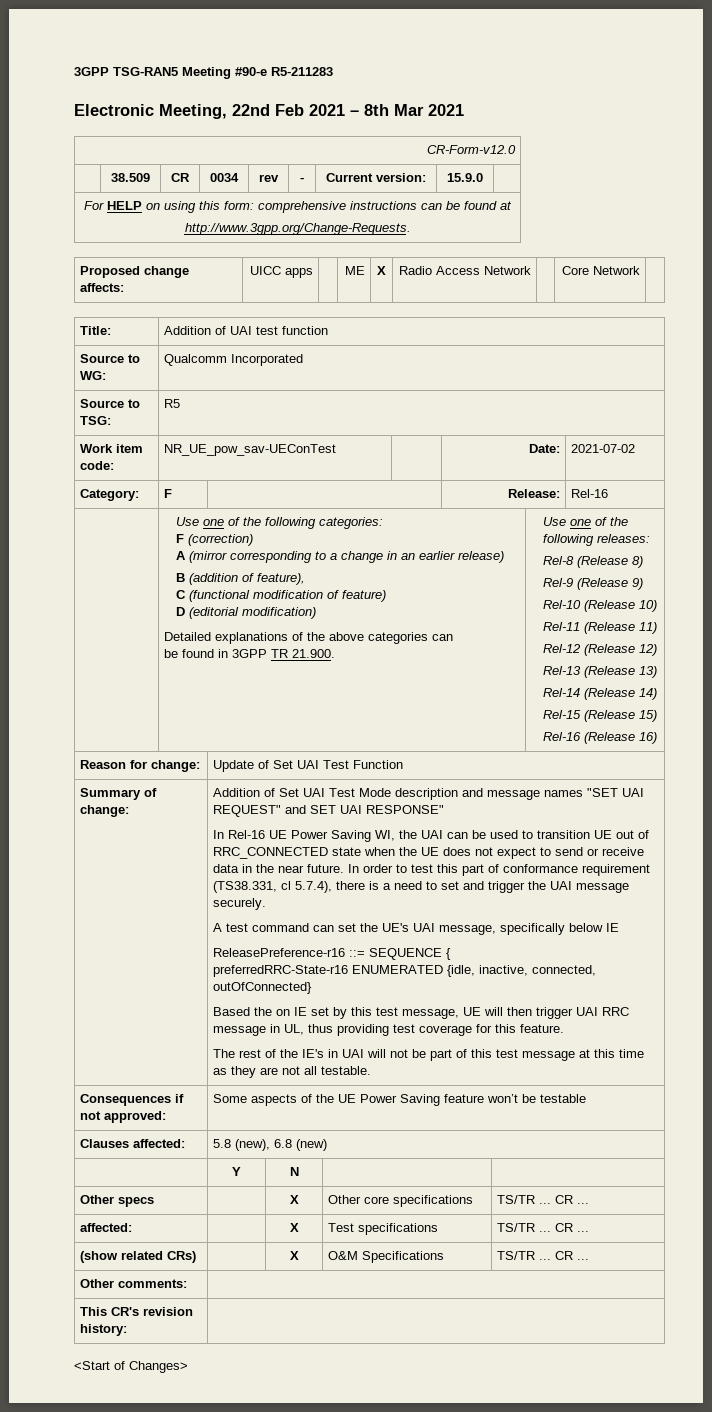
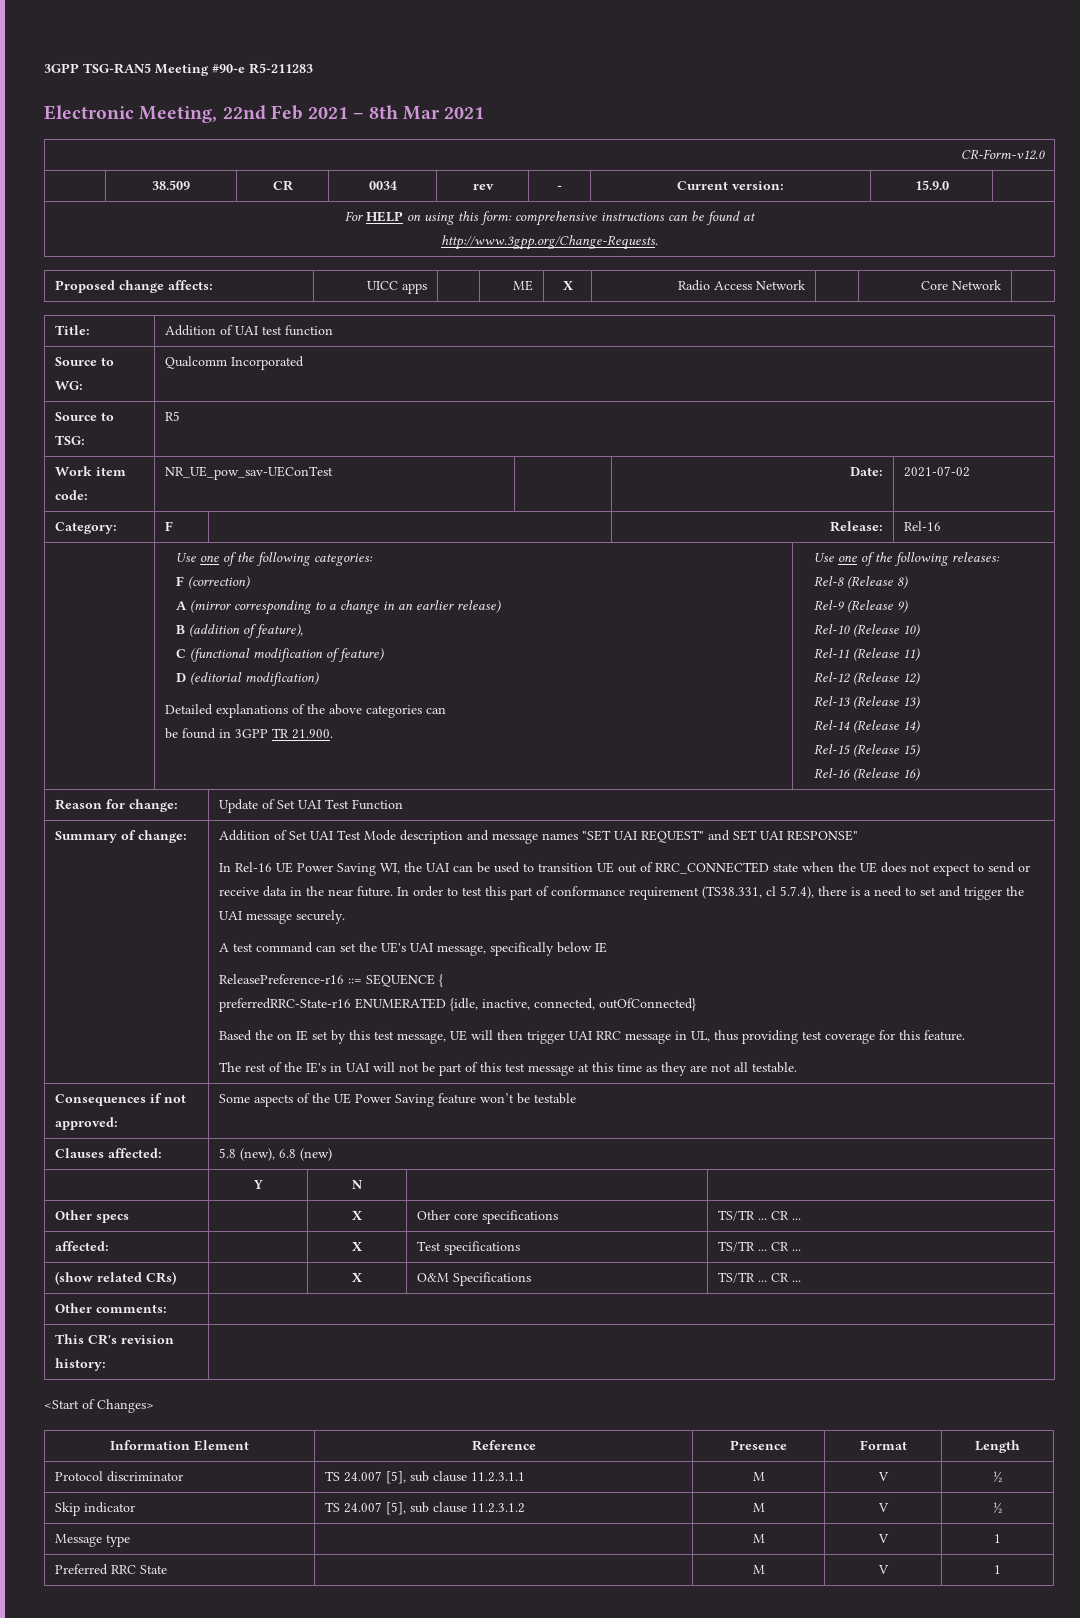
(188, 1367) none -> [110,1440,249,1451] [471,1440,536,1451] [730,1440,787,1450] [859,1440,907,1450] [975,1440,1020,1453] [54,1471,183,1482] [324,1471,525,1484] [752,1472,765,1481] [877,1472,889,1481] [993,1471,1002,1482] [54,1502,135,1516] [324,1502,525,1515] [752,1503,765,1512] [877,1503,889,1512] [993,1502,1002,1513] [54,1534,130,1547] [752,1534,765,1543] [877,1534,889,1543] [994,1534,1001,1543] [54,1564,167,1575] [752,1565,765,1574] [877,1565,889,1574] [994,1565,1001,1574] // Information Element | Reference | Presence | Format | Length // Protocol discriminator | TS 24.007 [5], sub clause 11.2.3.1.1 | M | V | ½ // Skip indicator | TS 24.007 [5], sub clause 11.2.3.1.2 | M | V | ½ // Message type | | M | V | 1 // Preferred RRC State | | M | V | 1

